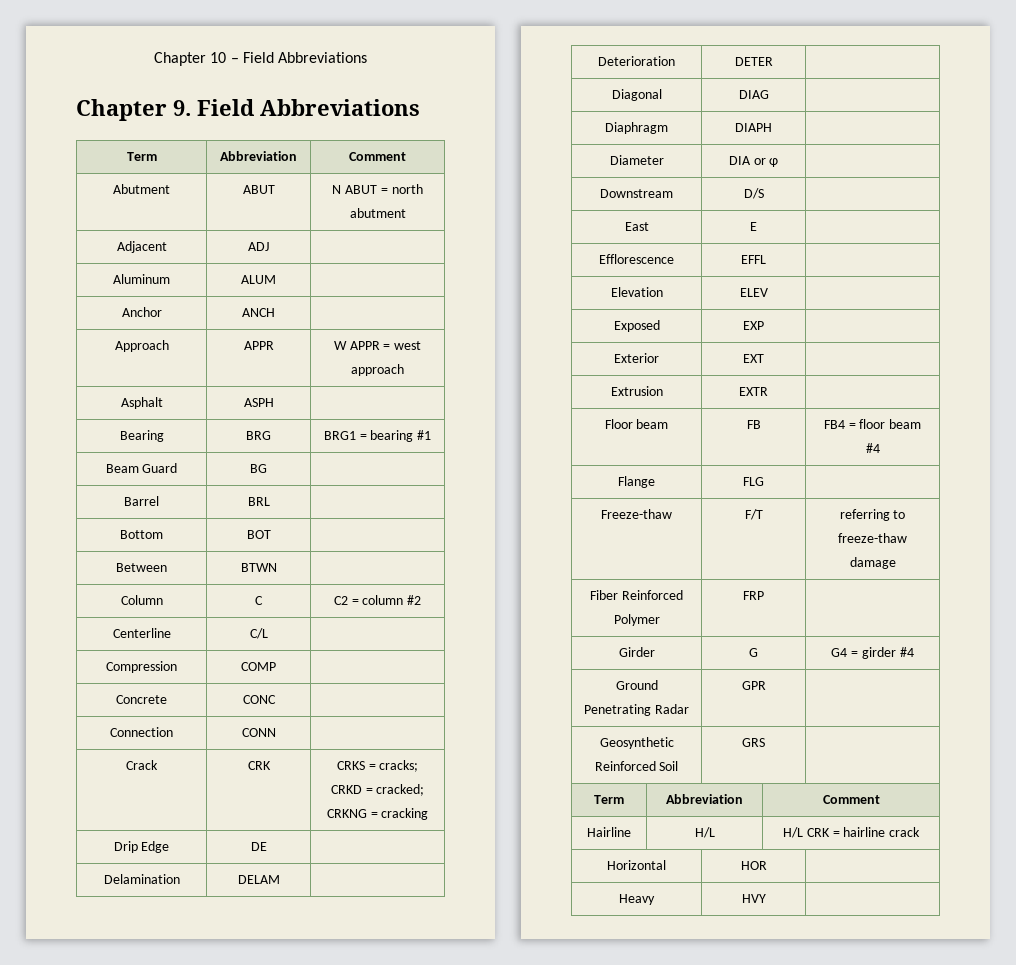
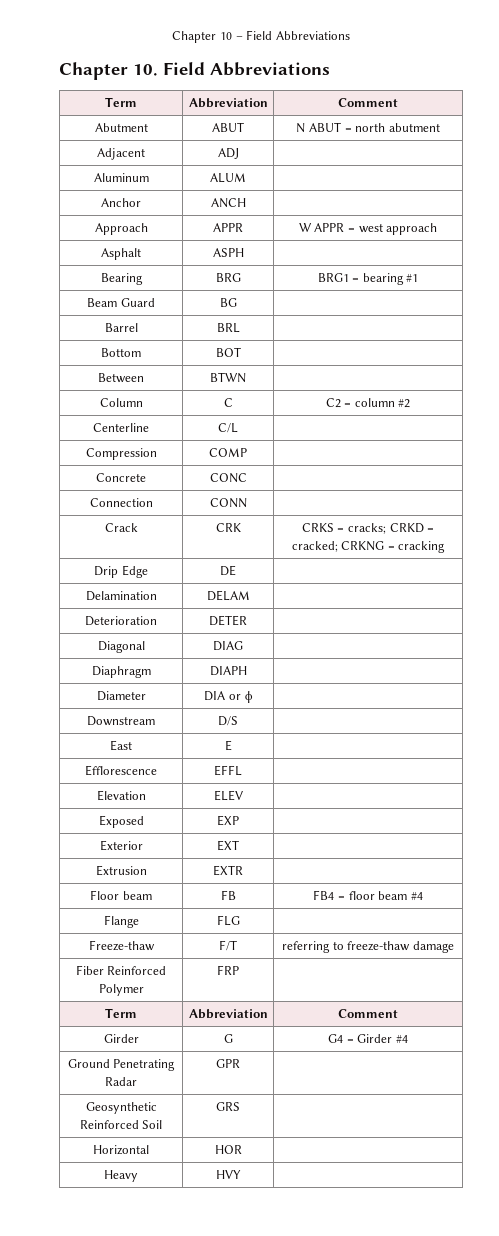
[173,100,191,116] 9. -> [133,64,158,76] 10.
(764, 595) none -> [105,1008,137,1018] [188,1009,268,1019] [338,1009,398,1018] // Term | Abbreviation | Comment
[861,647,896,659] girder -> [357,1034,393,1043] Girder
[594,795,624,804] [666,794,743,804] [822,795,880,804] [587,827,631,837] [694,827,715,838] [782,827,921,838] // Term | Abbreviation | Comment // Hairline | H/L | H/L CRK = hairline crack -> (240, 1106) none

